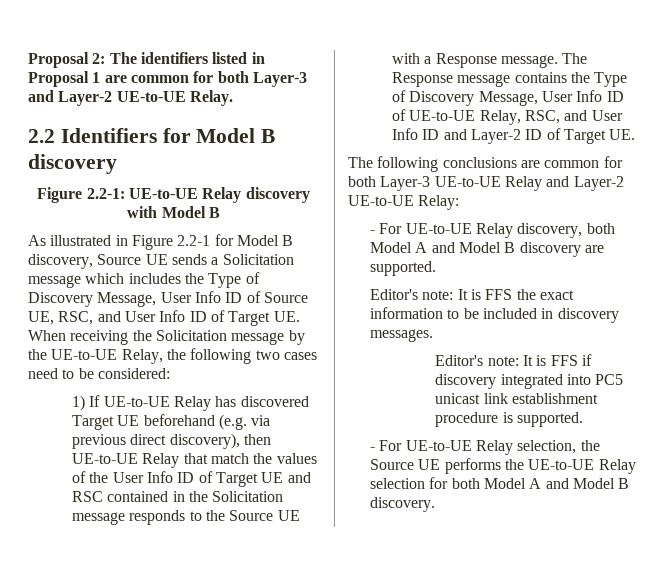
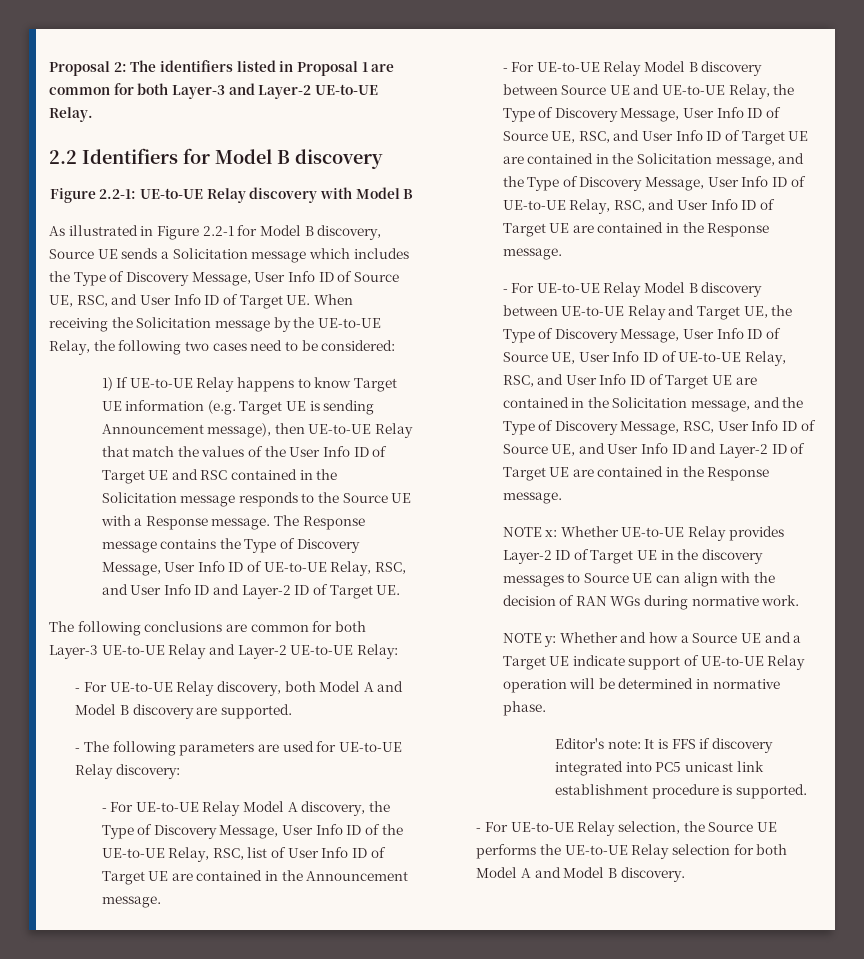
[215,396,309,407] [72,414,271,430] [72,433,240,449] has discovered Target UE beforehand (e.g. via previous direct discovery), -> [237,377,398,392] [101,400,375,415] [101,423,272,438] happens to know Target UE information (e.g. Target UE is sending Announcement message),
[370,289,574,300] [370,307,619,323] [370,329,434,342] Editor's note: It is FFS the exact information to be included in discovery messages. -> [75,741,402,756] [75,764,180,779] [101,801,391,816] [101,824,403,839] [101,847,386,862] [101,870,409,885] [101,896,161,908] [502,61,763,76] [502,84,795,99] [502,107,782,122] [502,130,809,145] [502,153,805,168] [502,176,806,191] [502,199,776,214] [502,222,770,237] [502,248,562,260] [502,282,763,297] [502,305,793,320] [502,328,782,343] [502,351,787,366] [502,374,757,389] [502,397,804,412] [502,420,816,435] [502,443,806,458] [502,466,770,481] [502,492,562,504] [502,526,784,541] [502,549,764,564] [502,572,776,587] [502,595,800,610] [502,632,802,647] [502,655,806,670] [502,678,780,693] [502,701,546,716] - The following parameters are used for UE-to-UE Relay discovery: // - For UE-to-UE Relay Model A discovery, the Type of Discovery Message, User Info ID of the UE-to-UE Relay, RSC, list of User Info ID of Target UE are contained in the Announcement message. // - For UE-to-UE Relay Model B discovery between Source UE and UE-to-UE Relay, the Type of Discovery Message, User Info ID of Source UE, RSC, and User Info ID of Target UE are contained in the Solicitation message, and the Type of Discovery Message, User Info ID of UE-to-UE Relay, RSC, and User Info ID of Target UE are contained in the Response message. // - For UE-to-UE Relay Model B discovery between UE-to-UE Relay and Target UE, the Type of Discovery Message, User Info ID of Source UE, User Info ID of UE-to-UE Relay, RSC, and User Info ID of Target UE are contained in the Solicitation message, and the Type of Discovery Message, RSC, User Info ID of Source UE, and User Info ID and Layer-2 ID of Target UE are contained in the Response message. // NOTE x: Whether UE-to-UE Relay provides Layer-2 ID of Target UE in the discovery messages to Source UE can align with the decision of RAN WGs during normative work. // NOTE y: Whether and how a Source UE and a Target UE indicate support of UE-to-UE Relay operation will be determined in normative phase.

